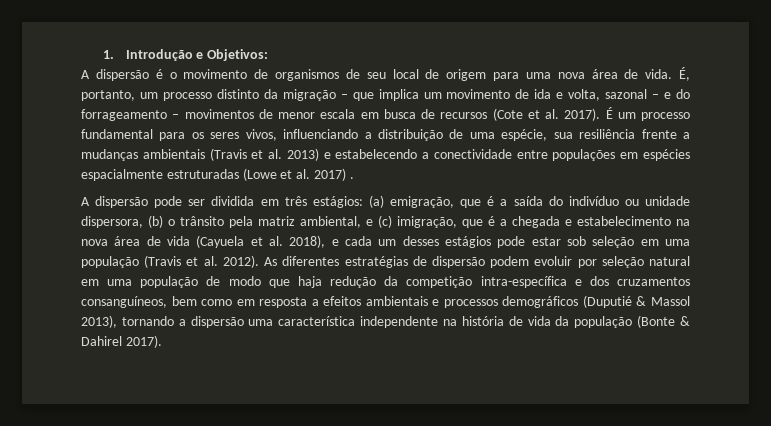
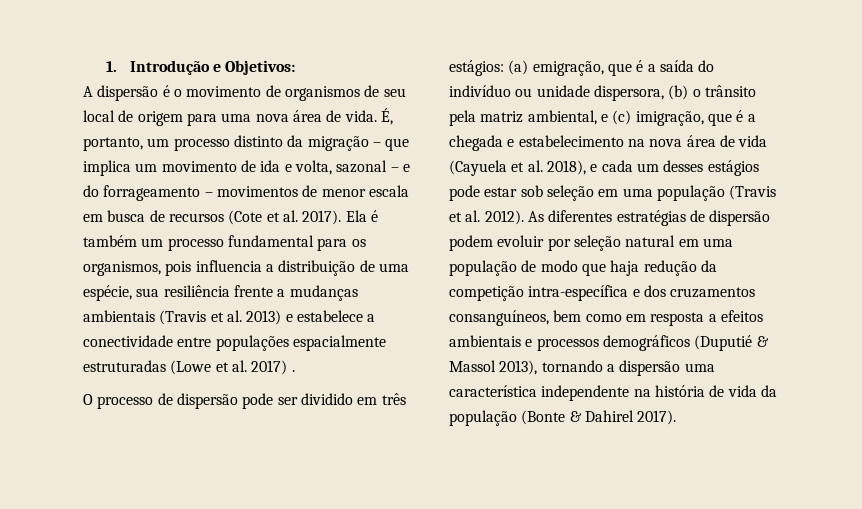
[605,107,613,119] É -> [345,210,378,222] [83,235,137,247] Ela é também
[210,129,359,141] seres vivos, influenciando -> [83,260,262,276] organismos, pois influencia
[335,149,418,159] estabelecendo -> [296,310,363,322] estabelece
[620,149,690,161] em espécies -> (289, 343) none
[81,197,90,206] A -> [83,393,173,409] O processo de
[211,196,255,206] dividida -> [300,393,353,405] dividido

